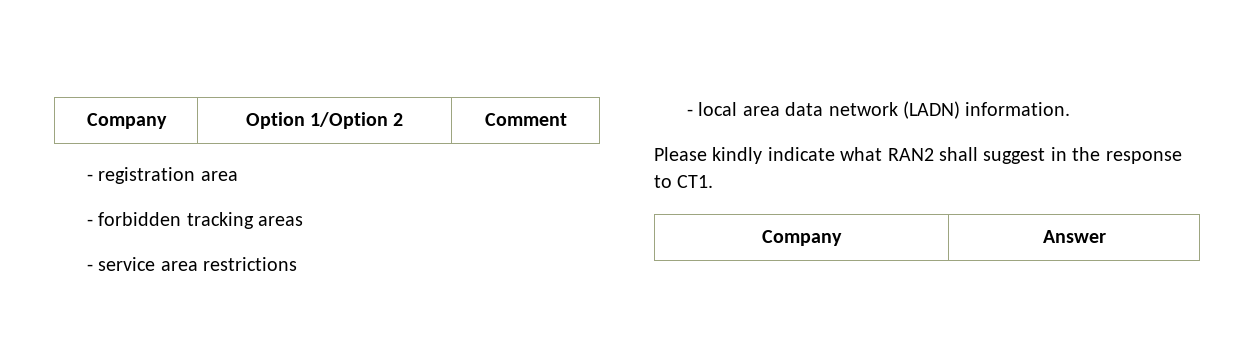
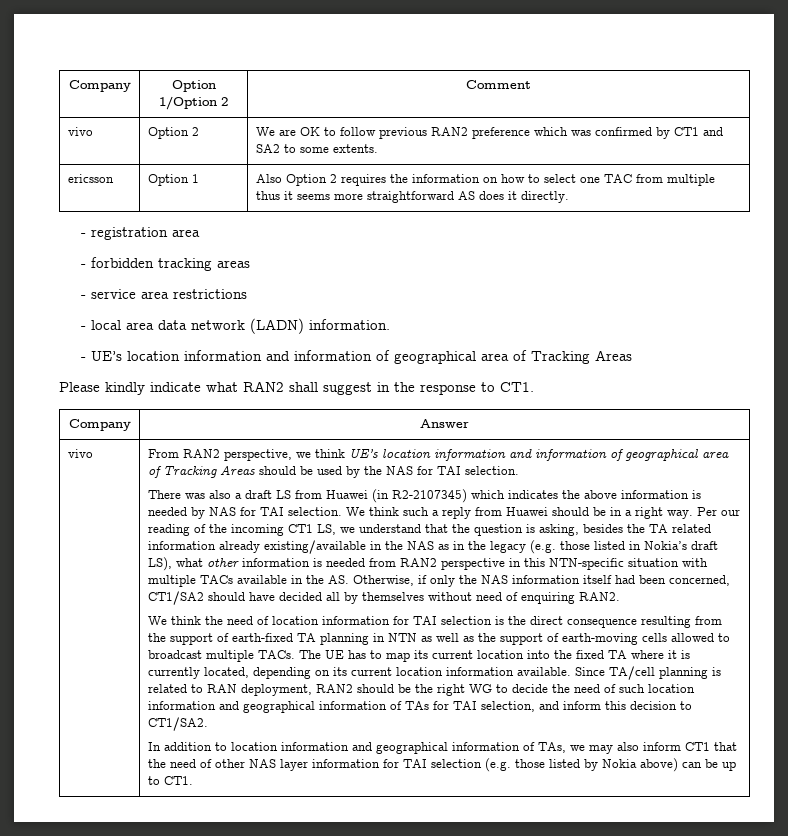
(567, 119) none -> [67,127,93,136] [147,127,199,139] [255,127,723,139] [255,144,378,153] [67,174,114,183] [147,174,199,186] [255,174,715,186] [255,191,569,203] // vivo | Option 2 | We are OK to follow previous RAN2 preference which was confirmed by CT1 and SA2 to some extents. // ericsson | Option 1 | Also Option 2 requires the information on how to select one TAC from multiple thus it seems more straightforward AS does it directly.
(1071, 109) none -> [81,350,633,364] // - UE’s location information and information of geographical area of Tracking Areas
(1106, 236) none -> [67,449,93,458] [147,448,729,461] [147,466,519,478] [147,489,701,503] [147,507,740,519] [147,524,711,536] [147,540,718,554] [147,557,708,571] [147,575,730,587] [147,591,620,605] [147,616,722,628] [147,633,730,645] [147,650,690,662] [147,666,721,680] [147,684,695,696] [147,701,692,713] [147,717,208,731] [147,742,737,754] [147,758,736,772] [147,776,193,785] // vivo | From RAN2 perspective, we think UE’s location information and information of geographical area of Tracking Areas should be used by the NAS for TAI selection. // There was also a draft LS from Huawei (in R2-2107345) which indicates the above information is needed by NAS for TAI selection. We think such a reply from Huawei should be in a right way. Per our reading of the incoming CT1 LS, we understand that the question is asking, besides the TA related information already existing/available in the NAS as in the legacy (e.g. those listed in Nokia’s draft LS), what other information is needed from RAN2 perspective in this NTN-specific situation with multiple TACs available in the AS. Otherwise, if only the NAS information itself had been concerned, CT1/SA2 should have decided all by themselves without need of enquiring RAN2. // We think the need of location information for TAI selection is the direct consequence resulting from the support of earth-fixed TA planning in NTN as well as the support of earth-moving cells allowed to broadcast multiple TACs. The UE has to map its current location into the fixed TA where it is currently located, depending on its current location information available. Since TA/cell planning is related to RAN deployment, RAN2 should be the right WG to decide the need of such location information and geographical information of TAs for TAI selection, and inform this decision to CT1/SA2. // In addition to location information and geographical information of TAs, we may also inform CT1 that the need of other NAS layer information for TAI selection (e.g. those listed by Nokia above) can be up to CT1.

